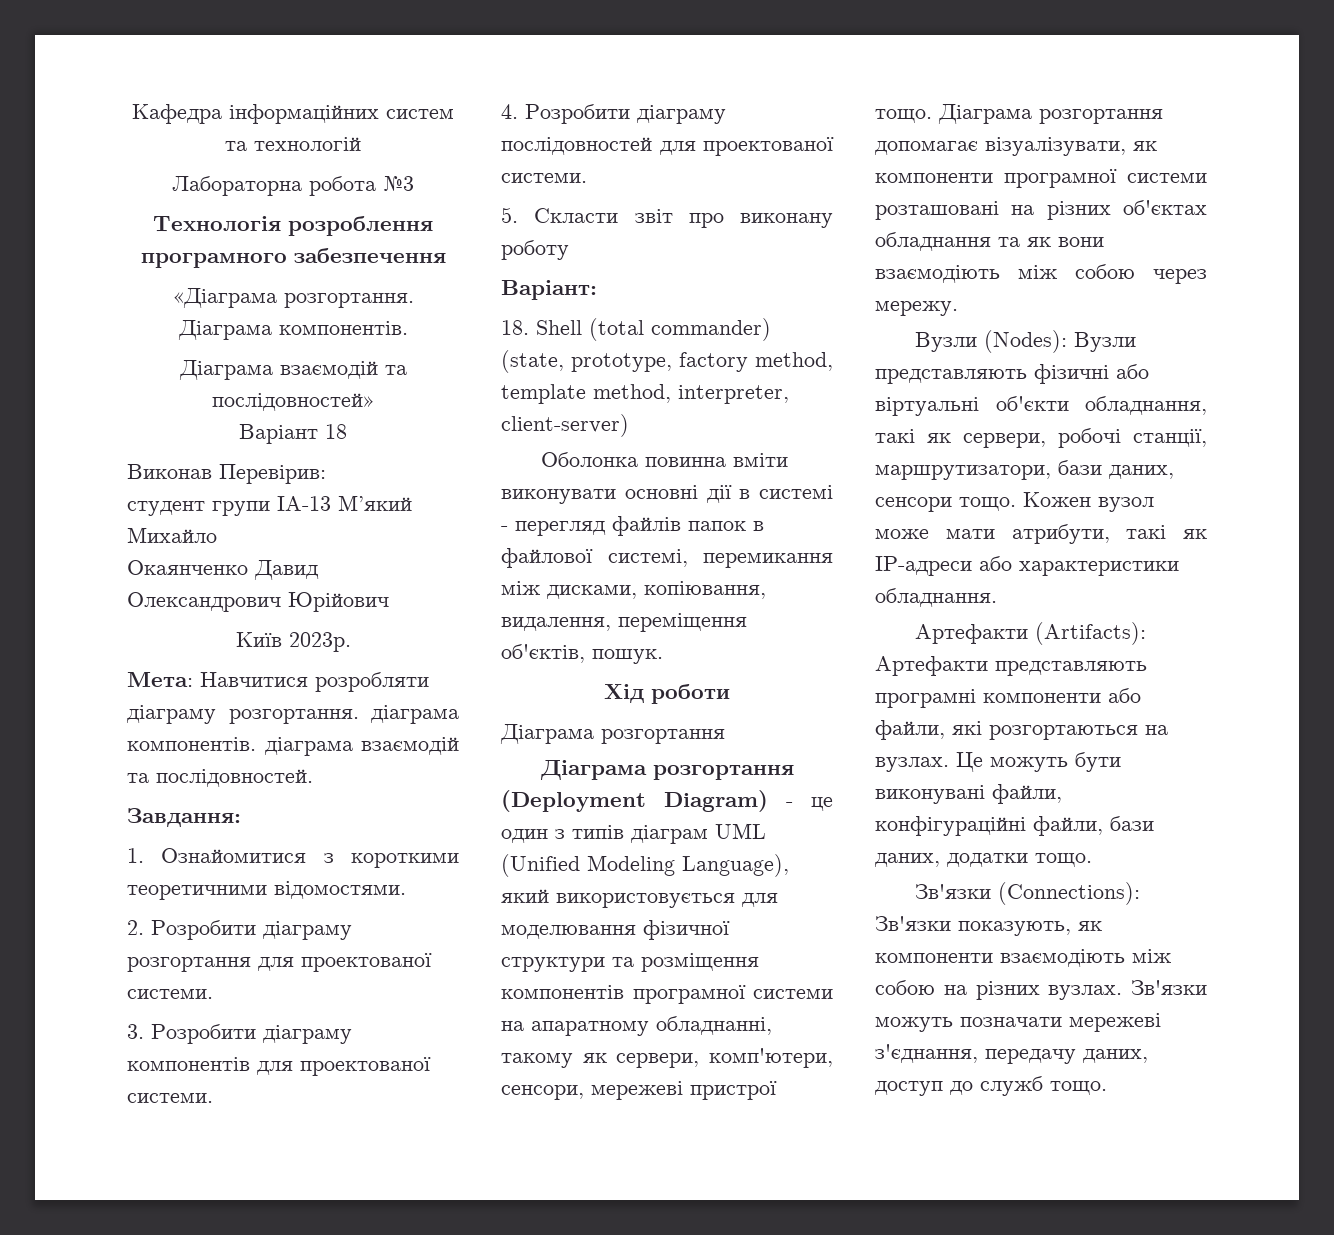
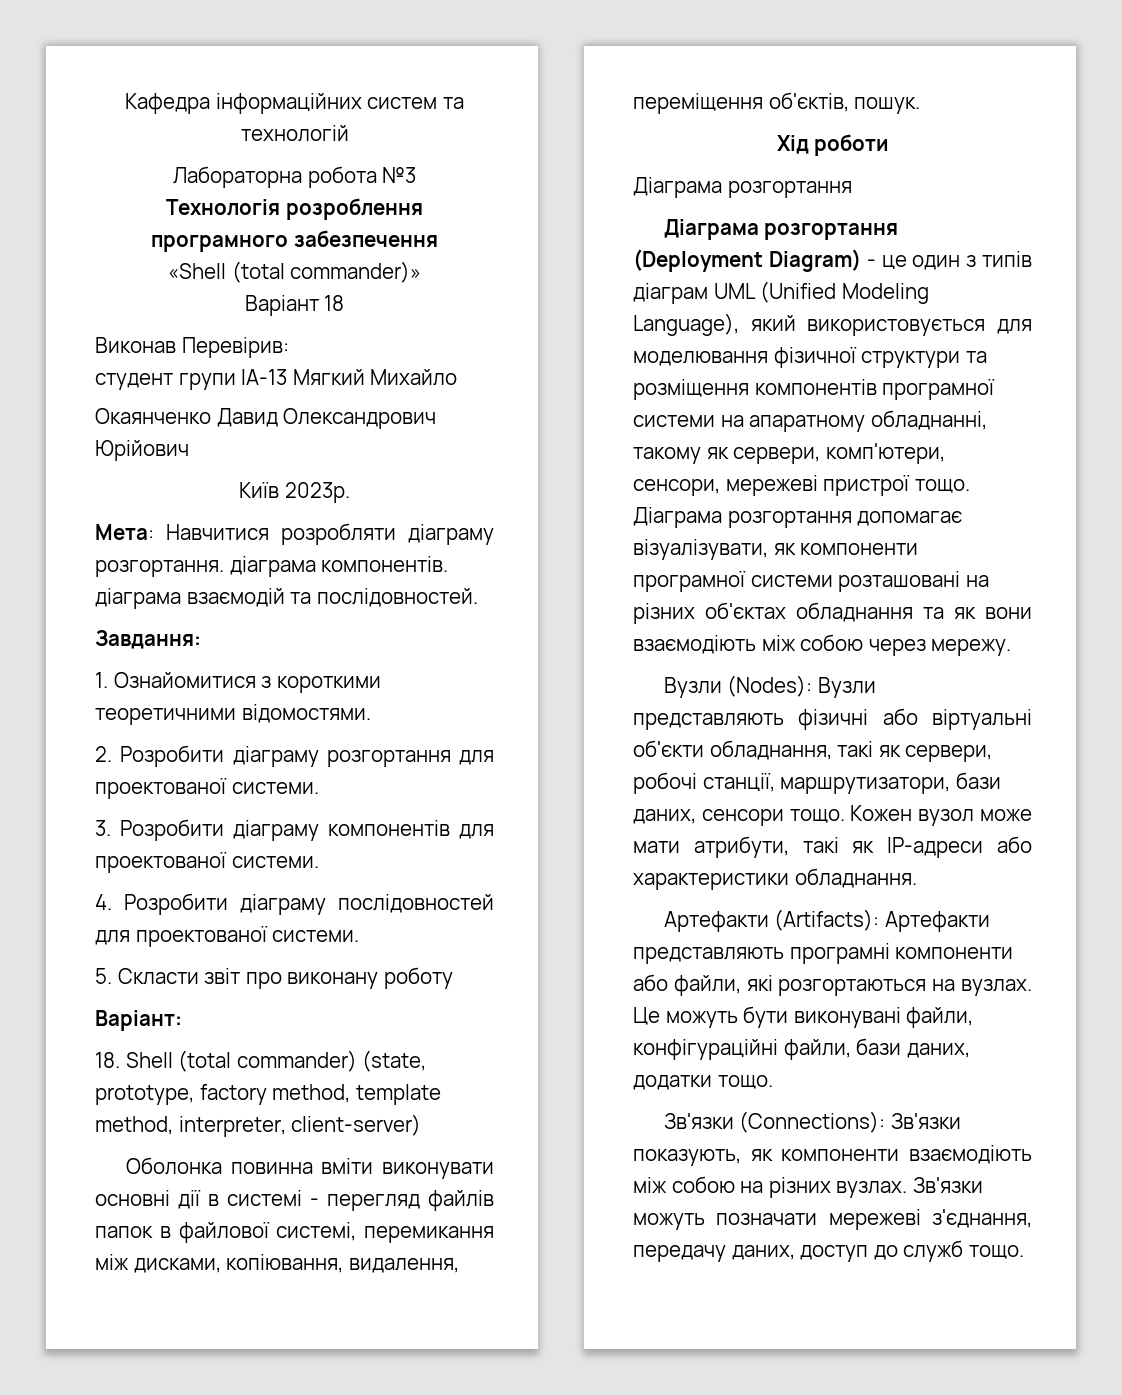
[172,288,414,308] [177,320,408,340] [178,360,407,380] [211,393,375,411] «Діаграма розгортання. Діаграма компонентів. // Діаграма взаємодій та послідовностей» -> [167,261,422,283] «Shell (total commander)»
[338,495,412,511] М’який -> [292,369,365,385] Мягкий

